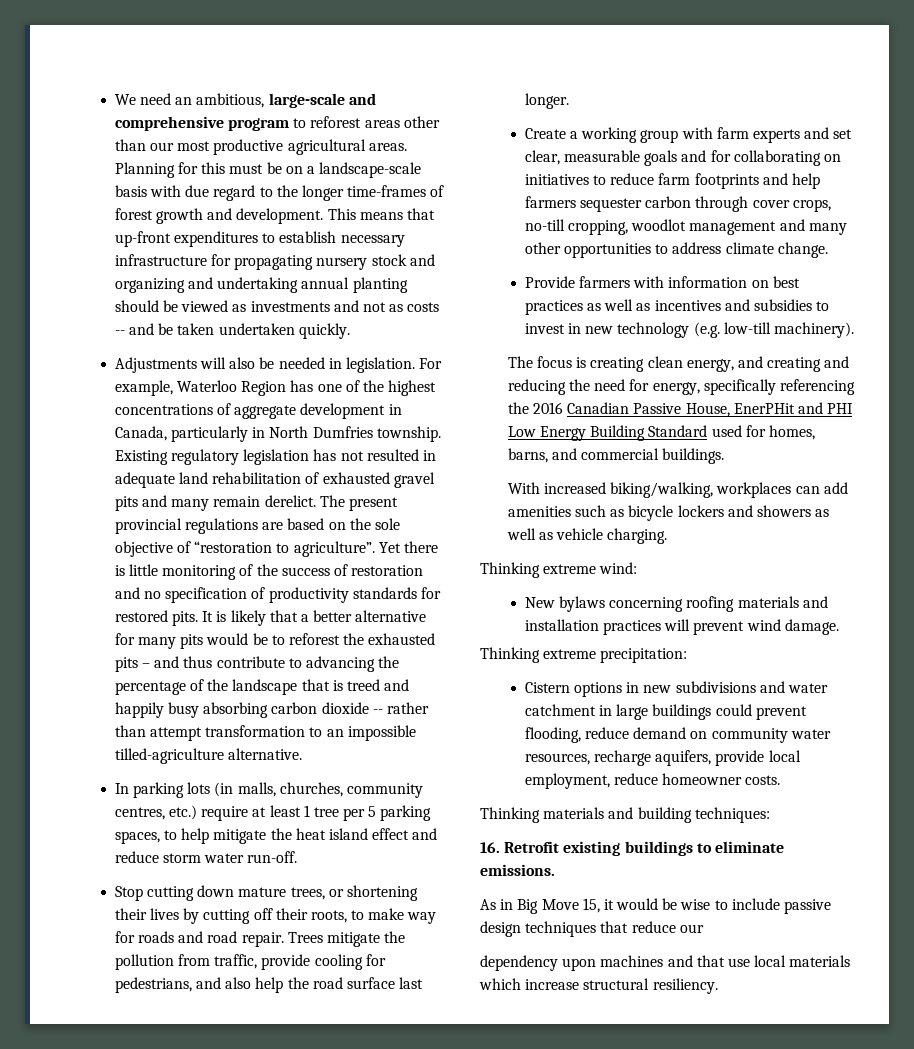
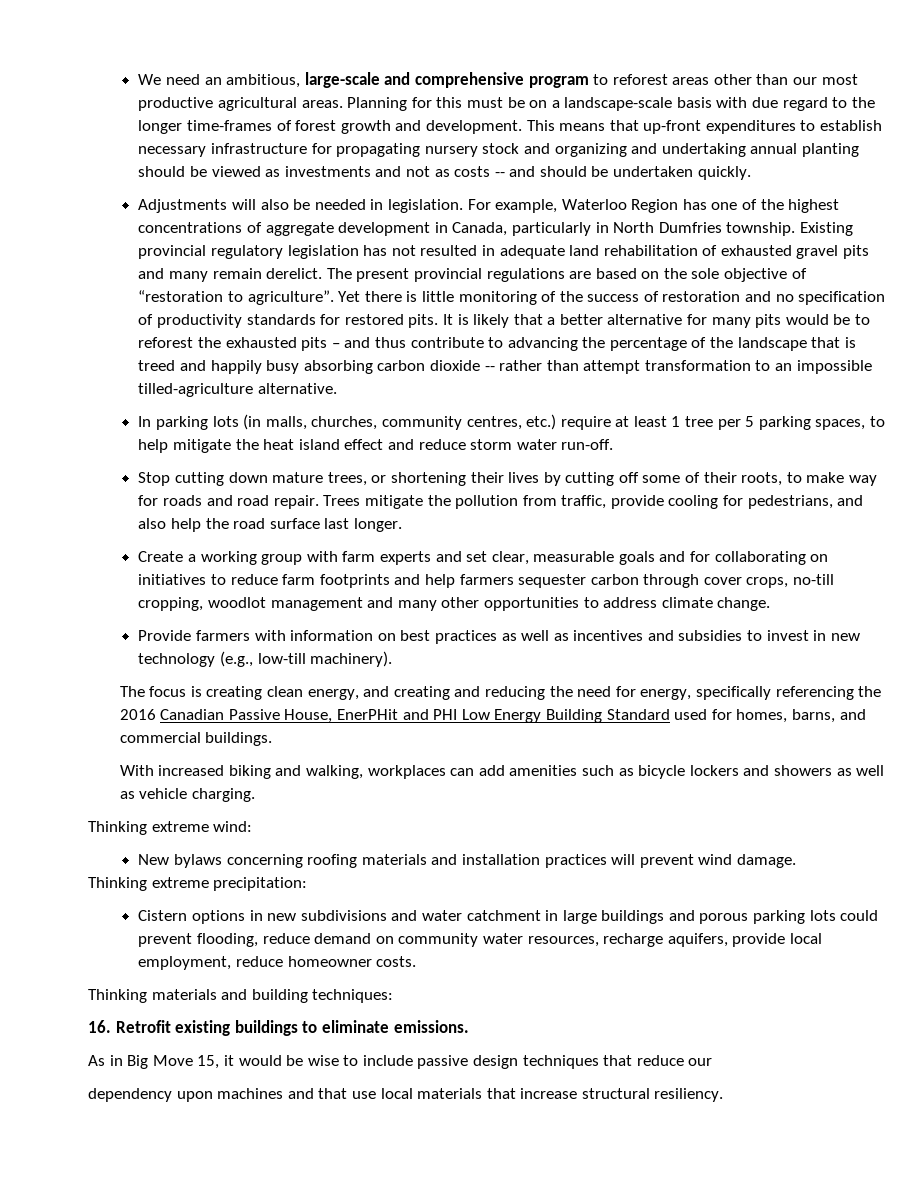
[158,323,215,335] be taken -> [539,166,609,177] should be
(168, 457) none -> [138,245,207,259] provincial
(273, 914) none -> [642,472,701,483] some of
[693,322,720,338] (e.g. -> [219,651,253,667] (e.g.,
[610,482,714,498] biking/walking, -> [228,765,364,779] biking and walking,
(712, 712) none -> [668,910,836,924] and porous parking lots
[479,978,521,990] which -> [486,1088,516,1099] that

